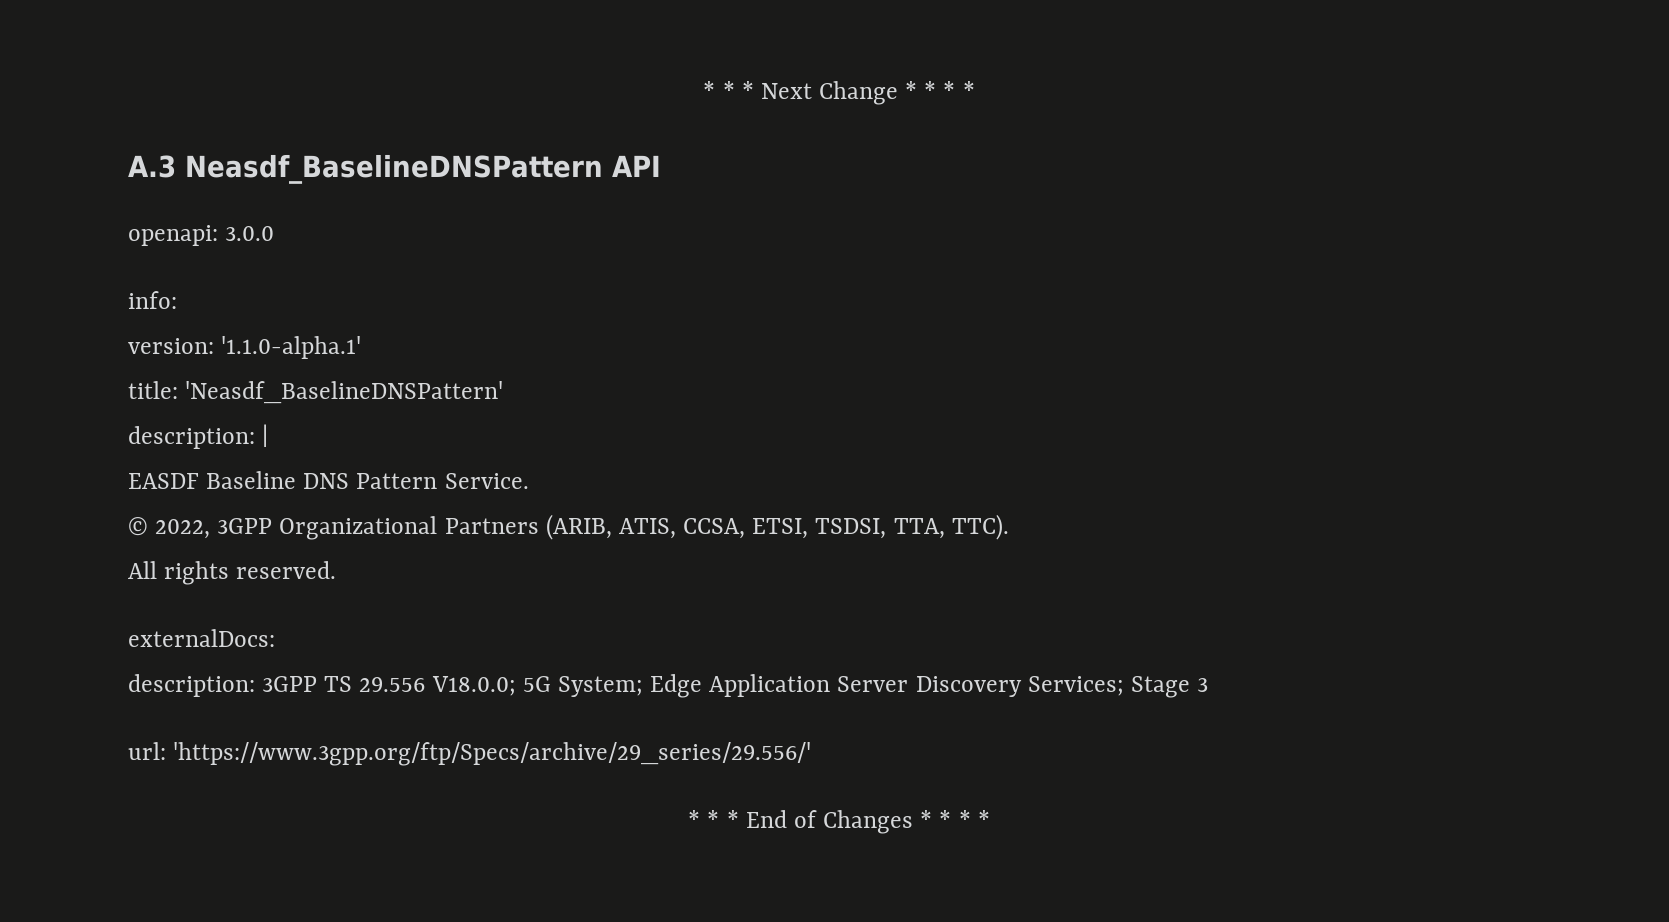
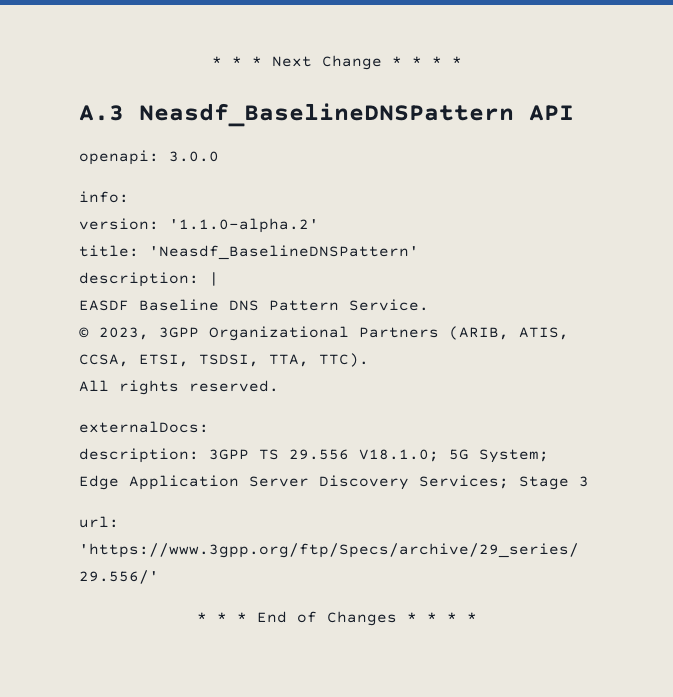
[221,336,362,359] '1.1.0-alpha.1' -> [169,218,319,233] '1.1.0-alpha.2'
[155,519,211,539] 2022, -> [99,327,149,340] 2023,
[431,676,516,696] V18.0.0; -> [359,449,439,462] V18.1.0;

